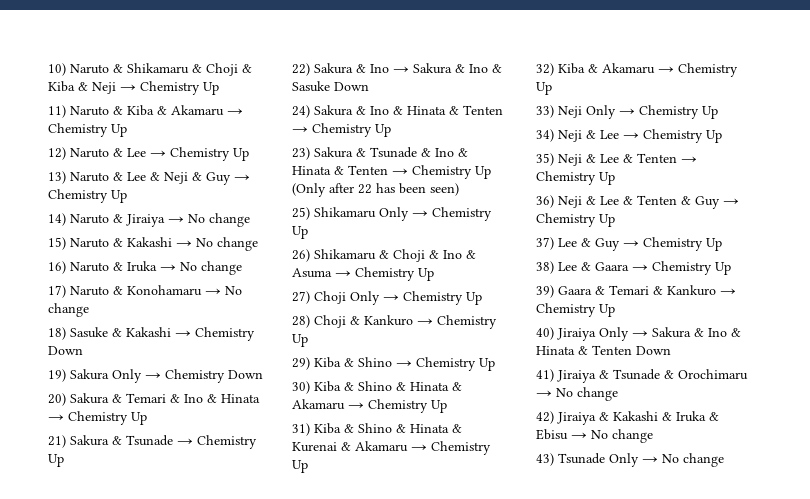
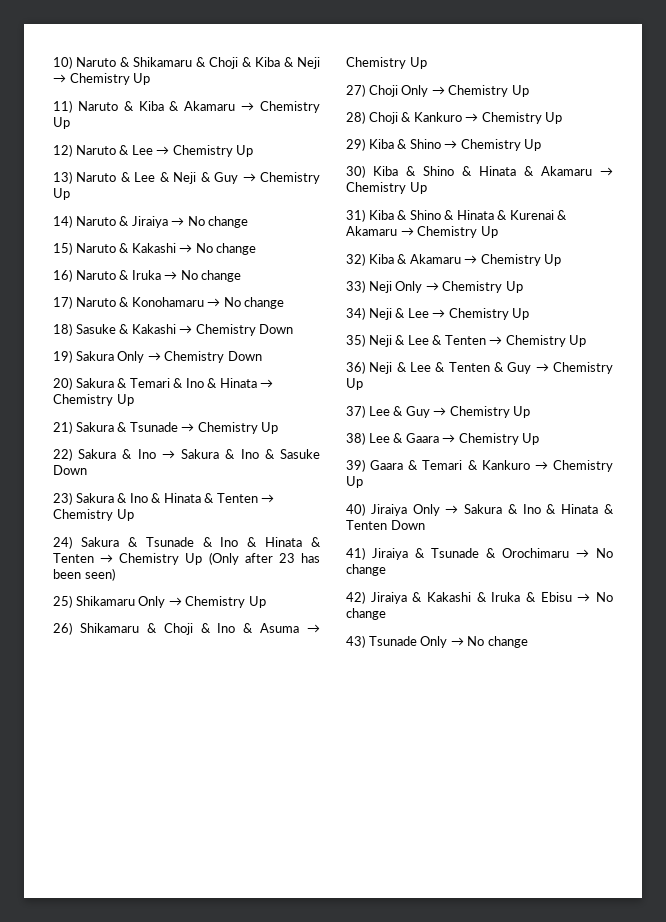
[292,105,310,118] 24) -> [53,492,72,505] 23)
[292,147,310,160] 23) -> [53,536,72,549] 24)
[358,184,372,194] 22 -> [278,553,295,563] 23

